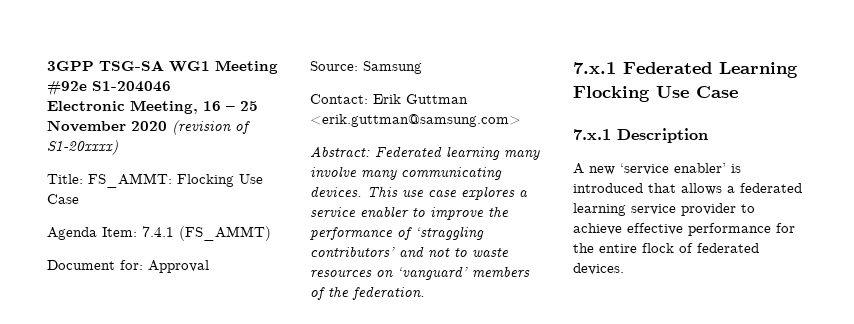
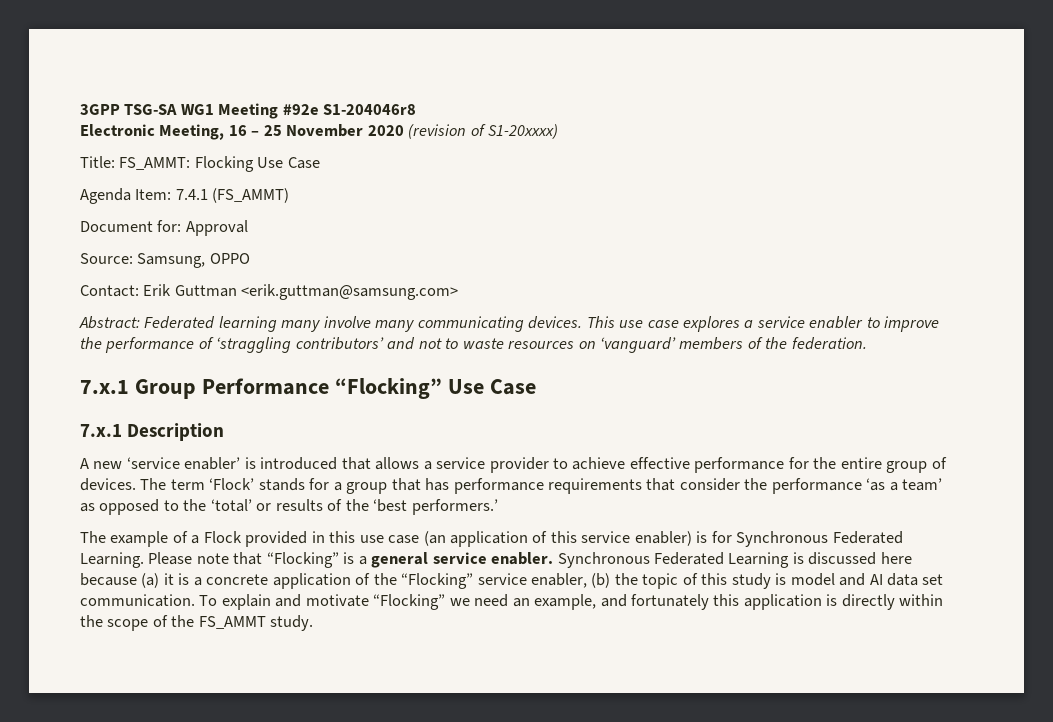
[92,81,171,92] S1-204046 -> [323,104,417,115] S1-204046r8
[363,61,422,74] Samsung -> [137,253,250,268] Samsung, OPPO
[623,62,798,78] [573,86,650,102] Federated Learning Flocking -> [134,378,442,399] Group Performance “Flocking”
[740,183,802,193] [573,203,626,216] federated learning -> (432, 465) none
[642,243,759,253] [573,263,624,275] flock of federated devices. -> [886,457,947,473] [80,478,943,494] [80,499,498,515] [80,531,903,547] [80,552,912,568] [80,573,944,589] [80,594,944,610] [80,615,314,631] group of devices. The term ‘Flock’ stands for a group that has performance requirements that consider the performance ‘as a team’ as opposed to the ‘total’ or results of the ‘best performers.’ // The example of a Flock provided in this use case (an application of this service enabler) is for Synchronous Federated Learning. Please note that “Flocking” is a general service enabler. Synchronous Federated Learning is discussed here because (a) it is a concrete application of the “Flocking” service enabler, (b) the topic of this study is model and AI data set communication. To explain and motivate “Flocking” we need an example, and fortunately this application is directly within the scope of the FS_AMMT study.

